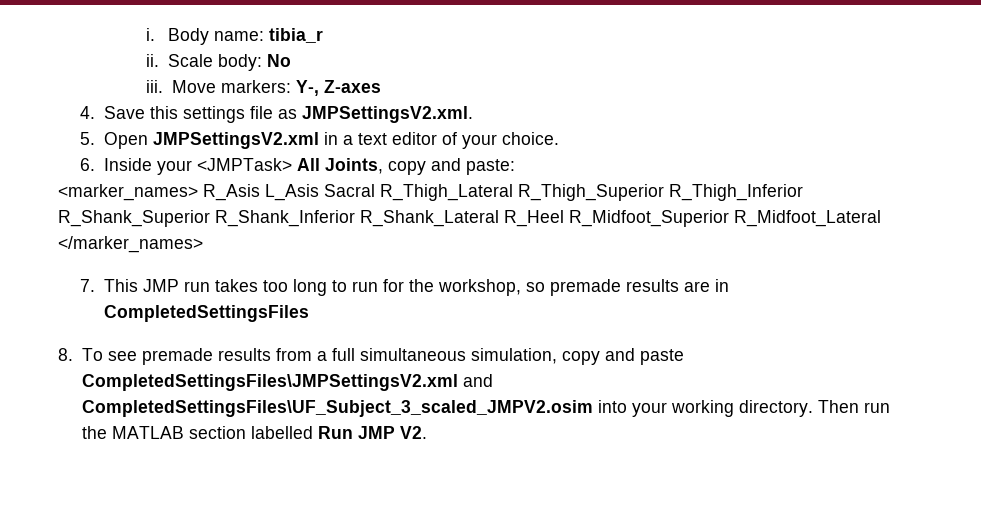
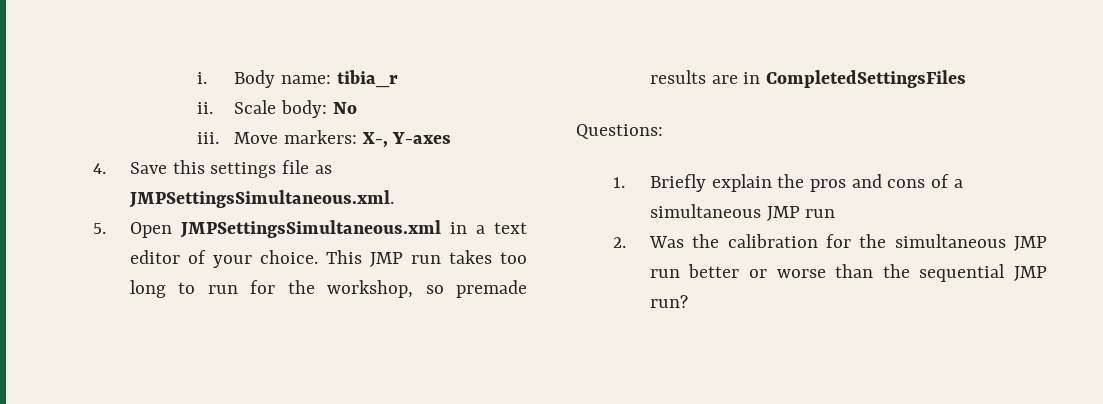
[295,80,381,96] Y-, Z-axes -> [361,132,452,148] X-, Y-axes
[301,106,473,123] JMPSettingsV2.xml. -> [128,190,394,208] JMPSettingsSimultaneous.xml.
[152,132,319,149] JMPSettingsV2.xml -> [179,220,441,238] JMPSettingsSimultaneous.xml
[80,158,515,175] [58,184,803,201] [58,210,881,227] [58,236,203,253] [80,279,96,292] // 6. Inside your <JMPTask> All Joints, copy and paste: // <marker_names> R_Asis L_Asis Sacral R_Thigh_Lateral R_Thigh_Superior R_Thigh_Inferior R_Shank_Superior R_Shank_Inferior R_Shank_Lateral R_Heel R_Midfoot_Superior R_Midfoot_Lateral </marker_names> // 7. -> (318, 257) none
[58,348,684,365] [81,374,493,391] [81,400,890,417] [81,426,427,439] 8. To see premade results from a full simultaneous simulation, copy and paste CompletedSettingsFiles\JMPSettingsV2.xml and CompletedSettingsFiles\UF_Subject_3_scaled_JMPV2.osim into your working directory. Then run the MATLAB section labelled Run JMP V2. -> [576,124,663,139] [612,174,963,192] [649,204,836,221] [612,234,1047,251] [649,264,1047,282] [649,295,688,308] Questions: // 1. Briefly explain the pros and cons of a simultaneous JMP run // 2. Was the calibration for the simultaneous JMP run better or worse than the sequential JMP run?

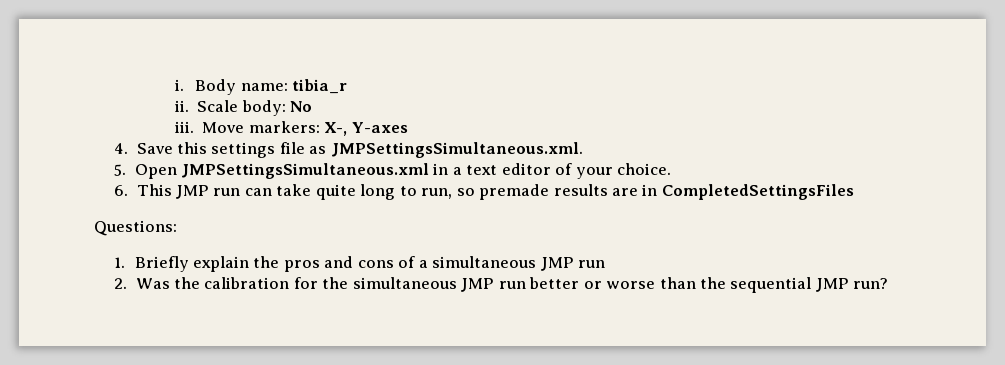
(318, 257) none -> [114,185,129,196] // 6.
[448,250,528,264] [129,280,414,298] takes too long to run for the workshop, -> [244,184,453,200] can take quite long to run,

